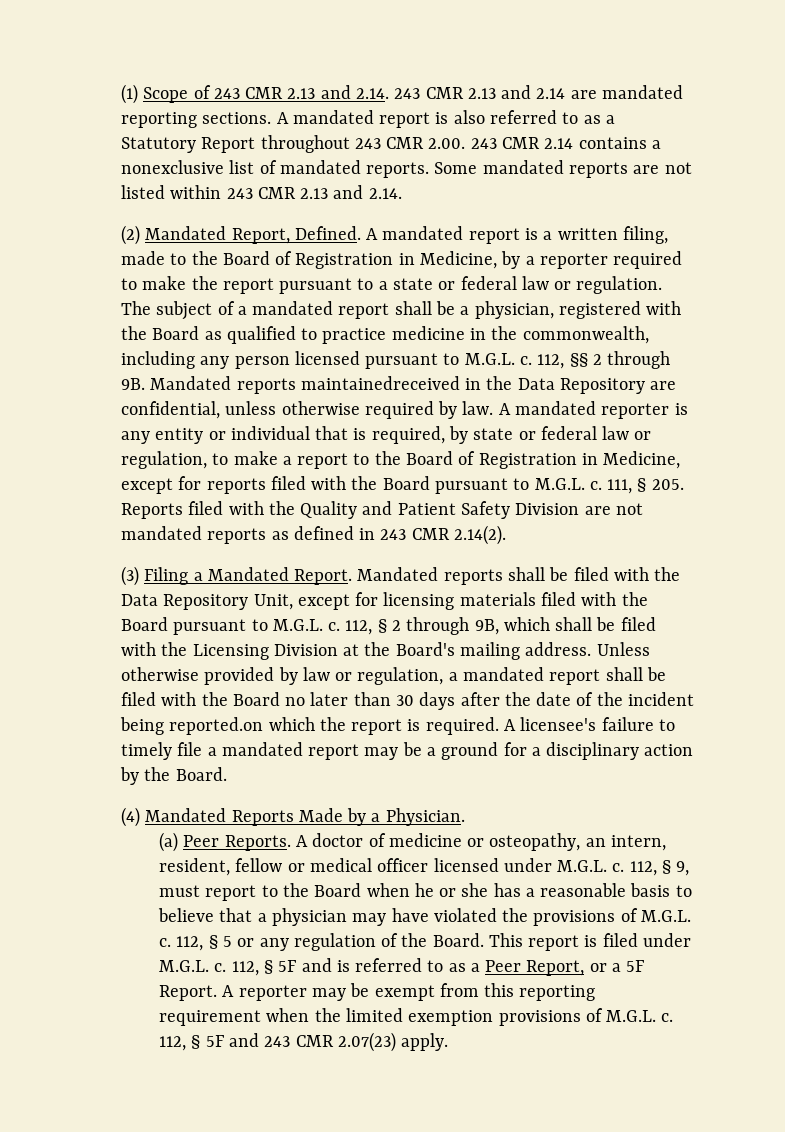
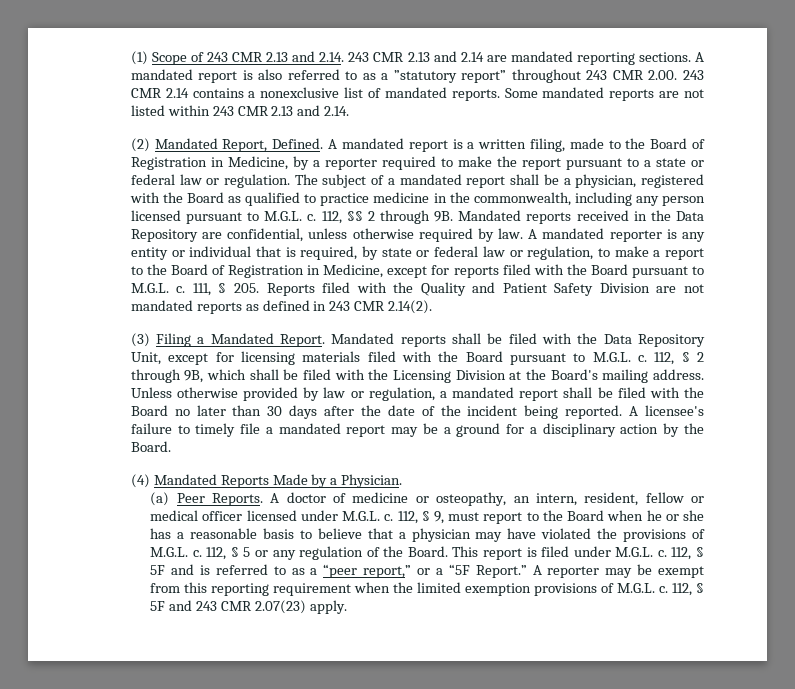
[121,137,256,153] Statutory Report -> [393,70,507,83] ”statutory report”
[300,376,460,390] maintainedreceived -> [576,210,629,221] received
[169,717,499,735] reported.on which the report is required. -> [565,405,623,419] reported.
[485,960,645,976] [159,985,218,1001] Peer Report, or a 5F Report. -> [323,564,527,578] “peer report,” or a “5F Report.”

